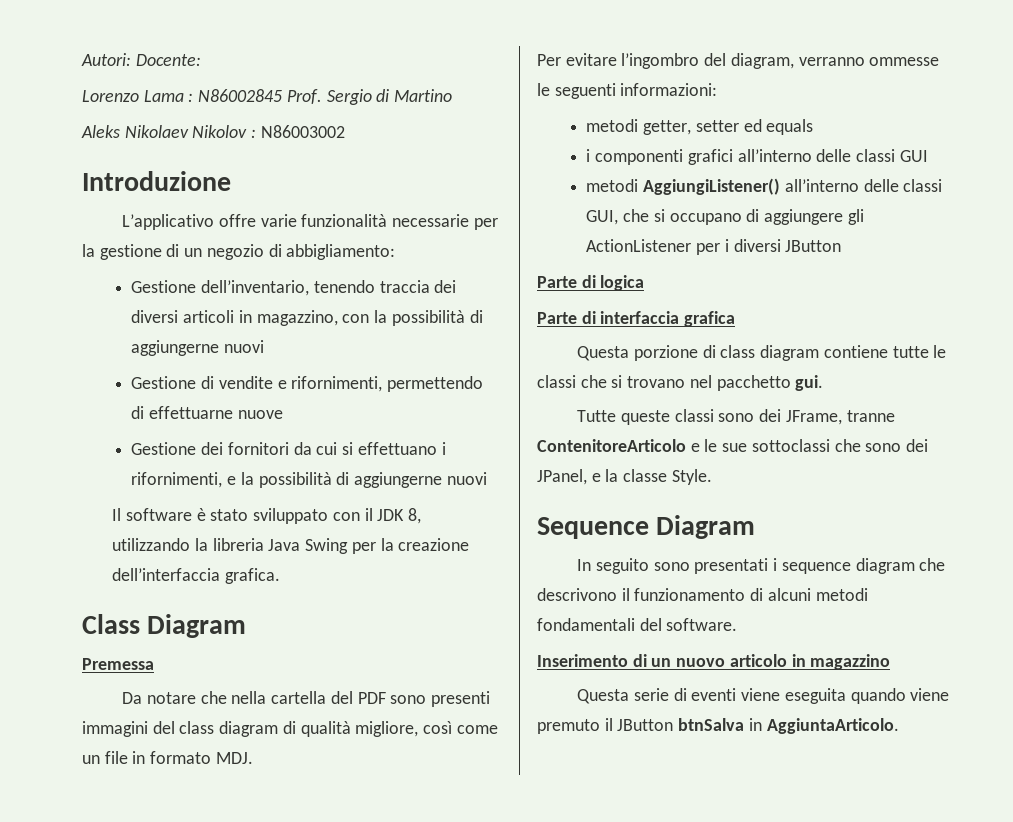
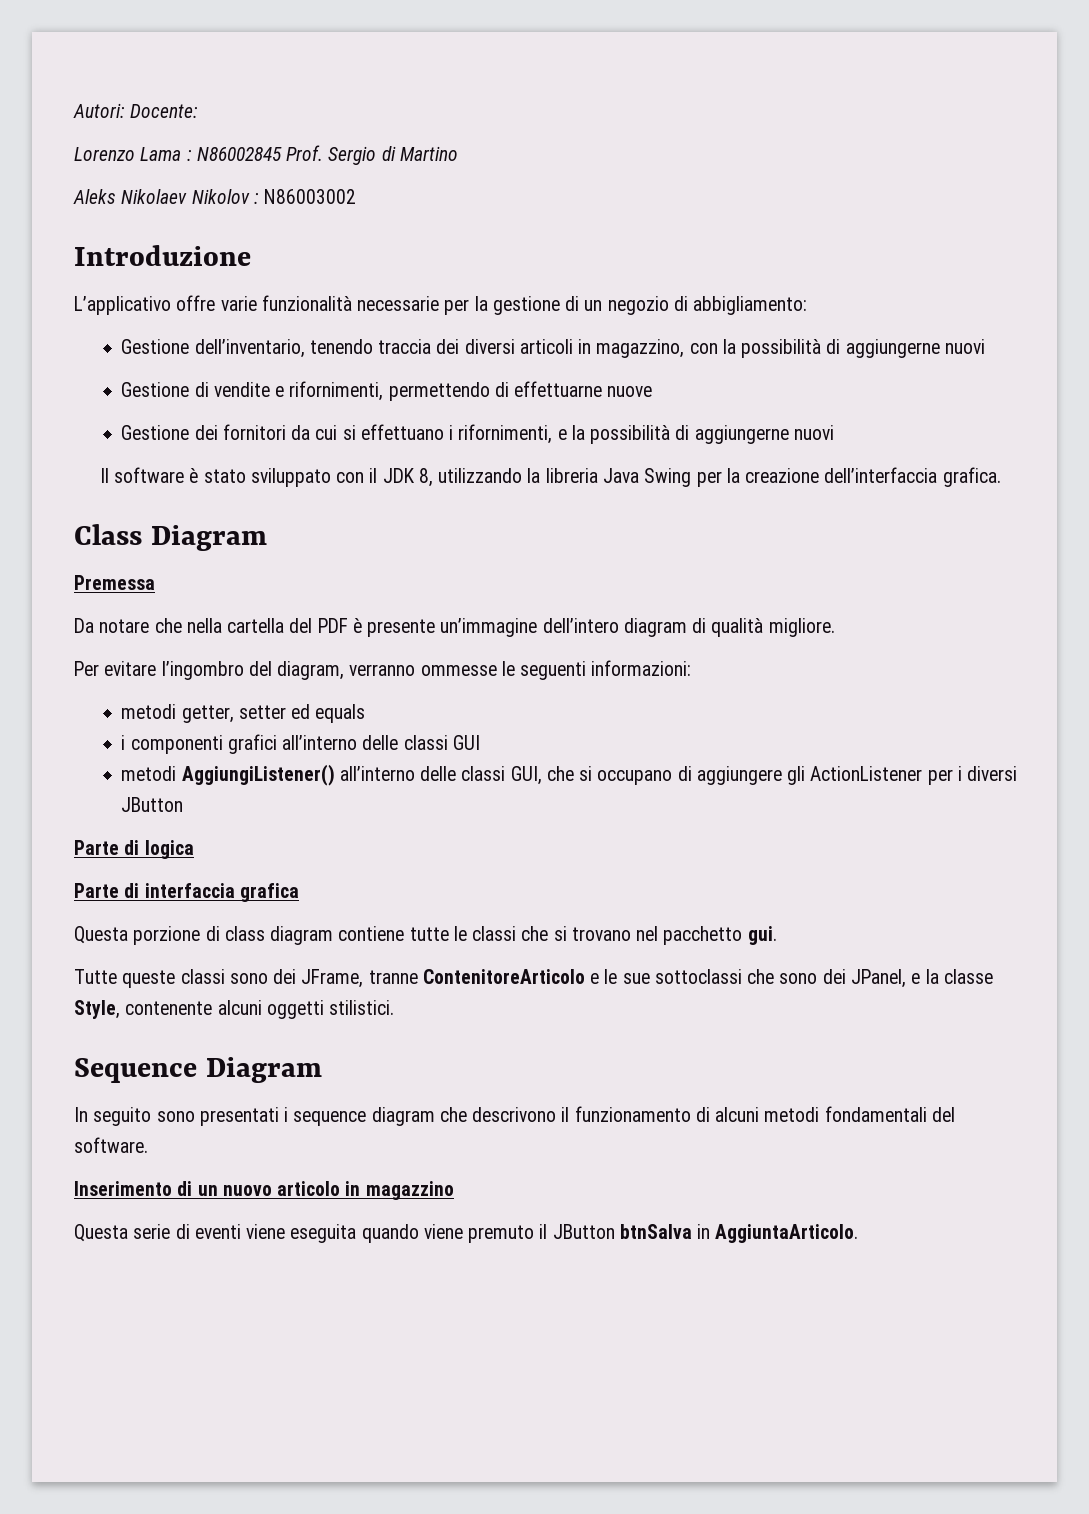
[390,691,491,707] [82,721,498,737] [82,751,253,764] sono presenti immagini del class diagram di qualità migliore, così come un file in formato MDJ. -> [352,618,835,637] è presente un’immagine dell’intero diagram di qualità migliore.
[671,469,712,485] Style. -> [74,1000,395,1019] Style, contenente alcuni oggetti stilistici.

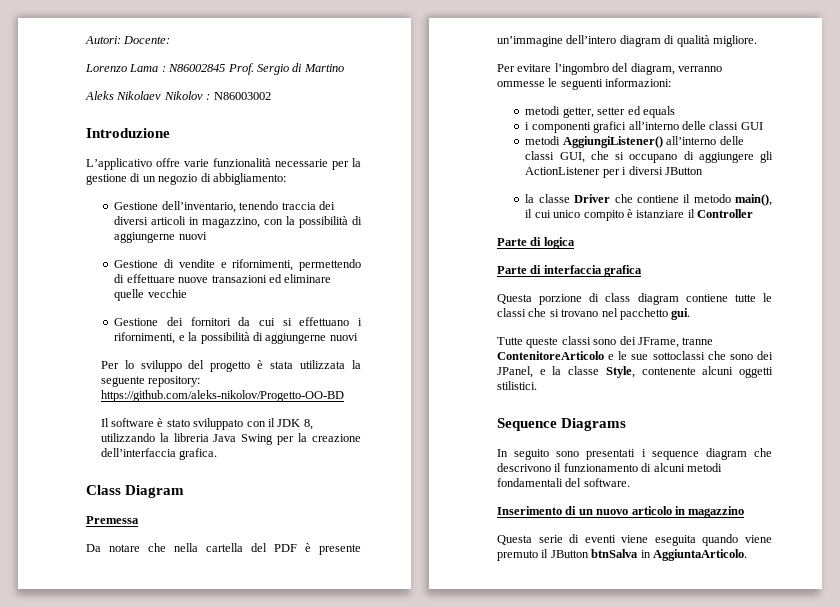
[514,381,603,397] effettuarne -> [126,274,175,283] effettuare
(653, 391) none -> [211,274,332,283] [114,289,187,301] transazioni ed eliminare quelle vecchie
(834, 432) none -> [100,360,361,372] [100,376,201,387] [100,390,344,402] // Per lo sviluppo del progetto è stata utilizzata la seguente repository: https://github.com/aleks-nikolov/Progetto-OO-BD
(184, 804) none -> [525,194,772,206] [525,209,754,221] // la classe Driver che contiene il metodo main(), il cui unico compito è istanziare il Controller
[205,1057,322,1083] Diagram -> [561,418,627,431] Diagrams

